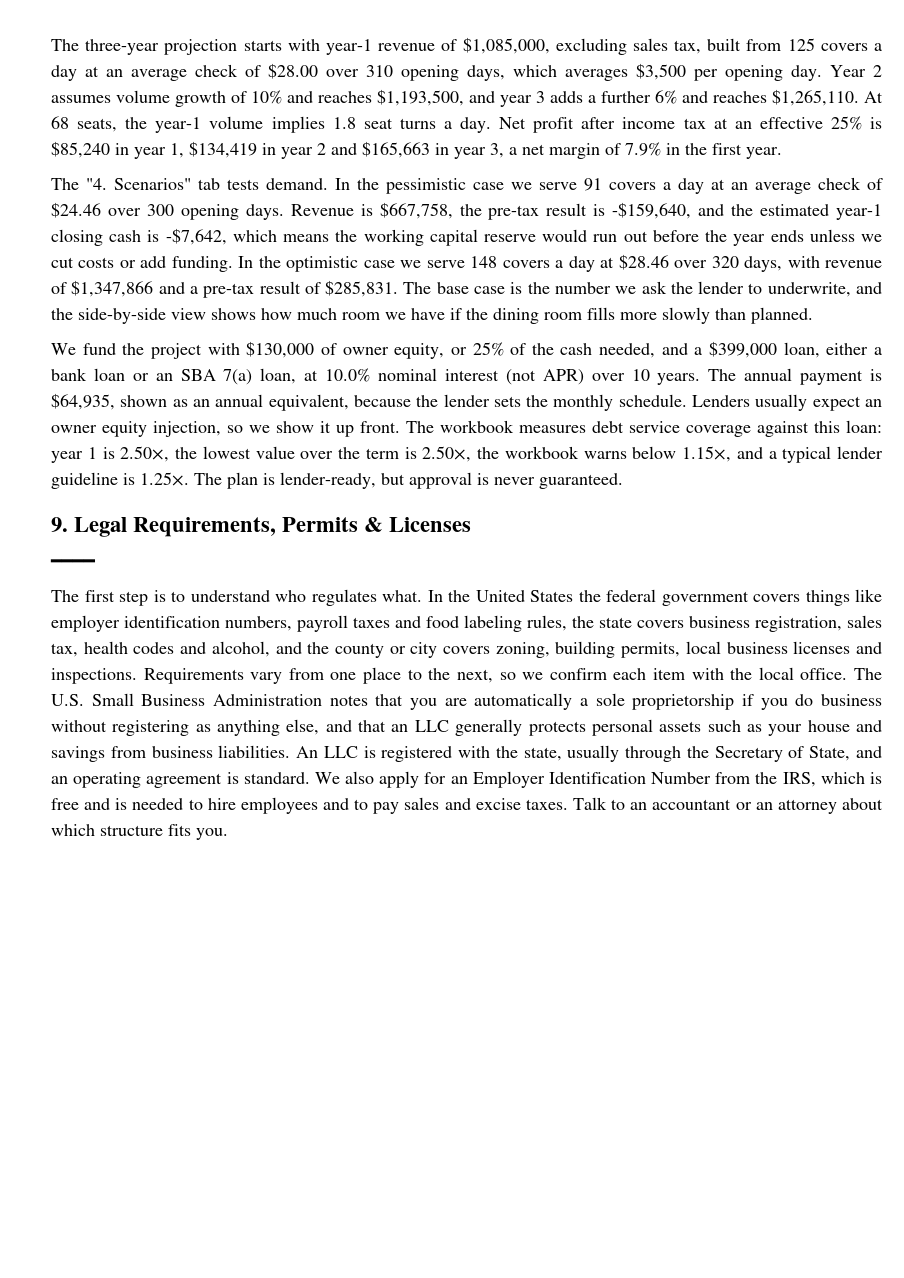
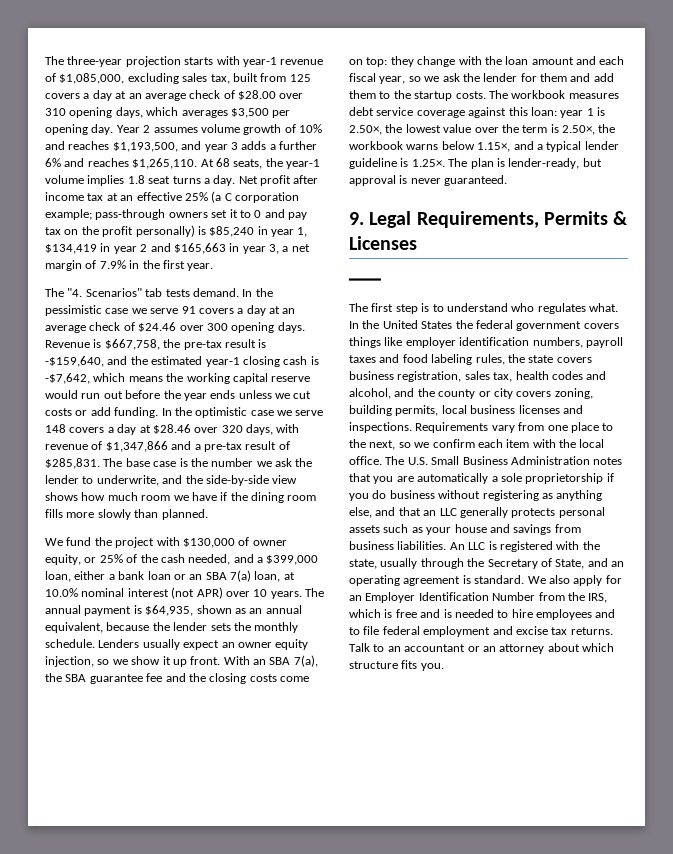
(862, 123) none -> [211,191,299,203] [45,209,307,220] [45,225,195,237] (a C corporation example; pass-through owners set it to 0 and pay tax on the profit personally)
(400, 427) none -> [223,655,318,667] [45,673,309,684] [349,56,625,67] [349,73,614,84] [349,90,486,101] With an SBA 7(a), the SBA guarantee fee and the closing costs come on top: they change with the loan amount and each fiscal year, so we ask the lender for them and add them to the startup costs.
[373,797,568,814] pay sales and excise taxes. -> [363,626,613,637] file federal employment and excise tax returns.

